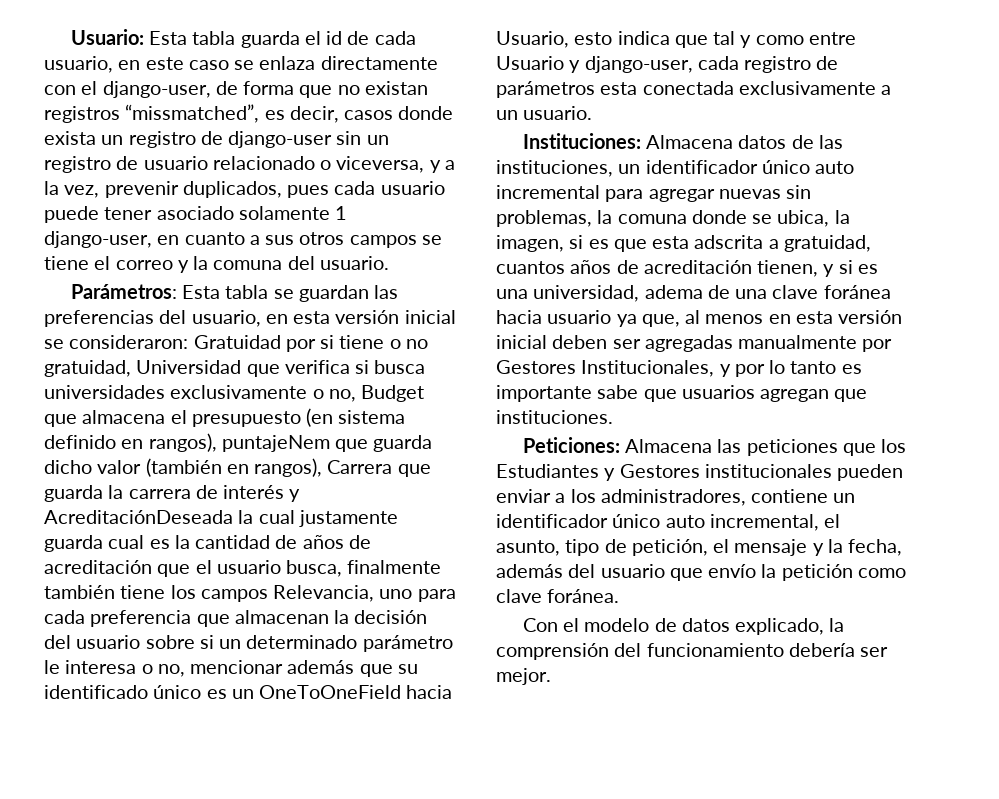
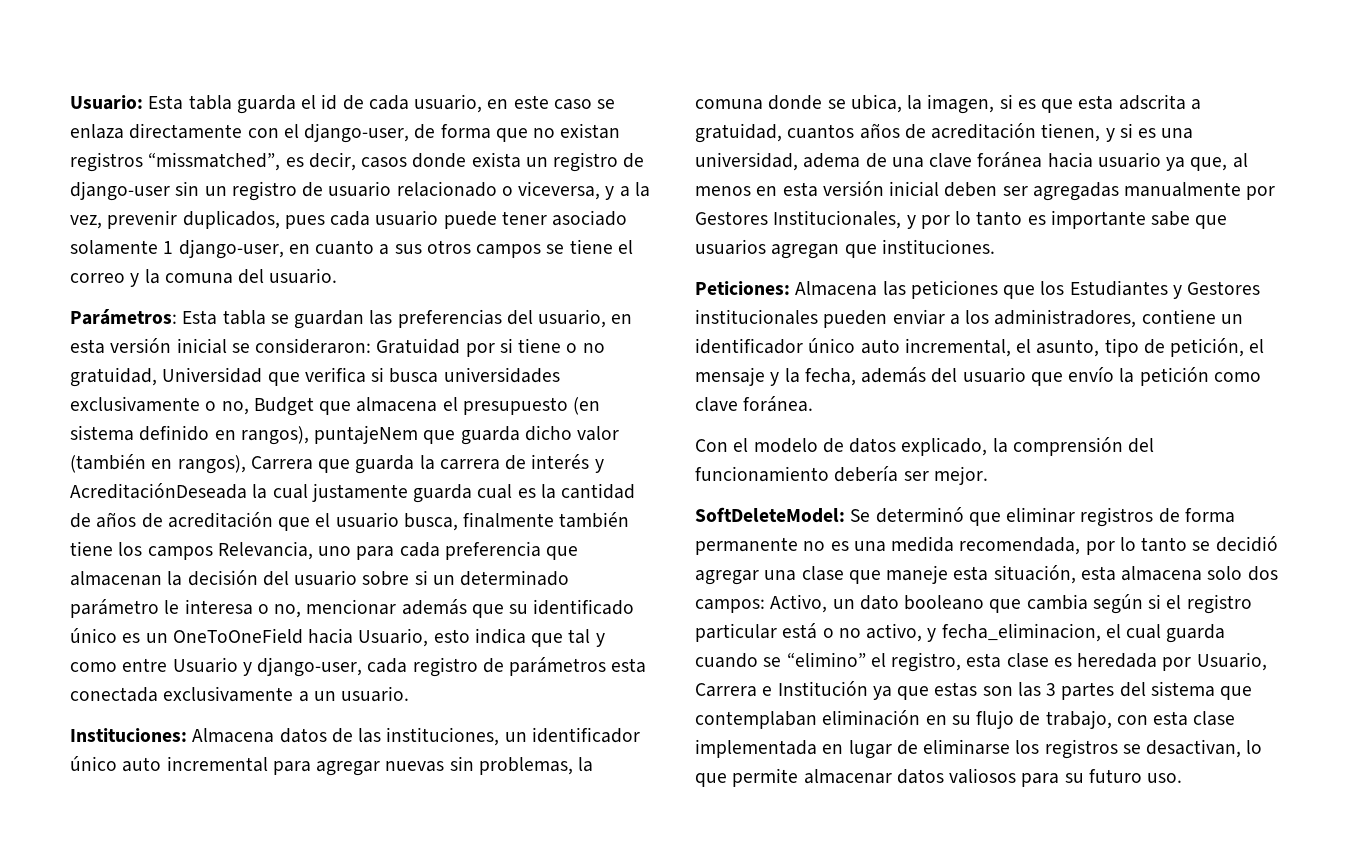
(551, 676) none -> [695,507,1235,527] [695,536,1278,555] [695,565,1278,585] [695,594,1252,614] [695,623,1226,643] [695,652,1267,672] [695,681,1253,700] [695,710,1236,729] [695,739,1263,759] [695,768,1183,787] // SoftDeleteModel: Se determinó que eliminar registros de forma permanente no es una medida recomendada, por lo tanto se decidió agregar una clase que maneje esta situación, esta almacena solo dos campos: Activo, un dato booleano que cambia según si el registro particular está o no activo, y fecha_eliminacion, el cual guarda cuando se “elimino” el registro, esta clase es heredada por Usuario, Carrera e Institución ya que estas son las 3 partes del sistema que contemplaban eliminación en su flujo de trabajo, con esta clase implementada en lugar de eliminarse los registros se desactivan, lo que permite almacenar datos valiosos para su futuro uso.

